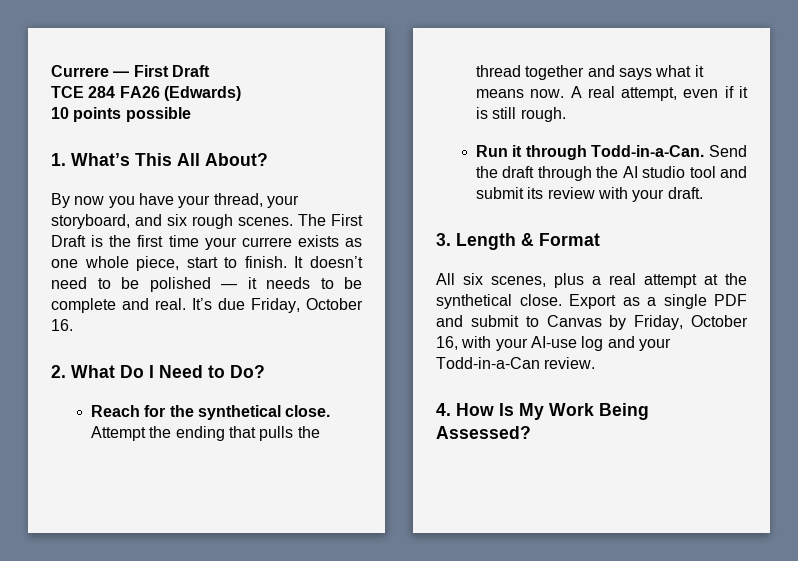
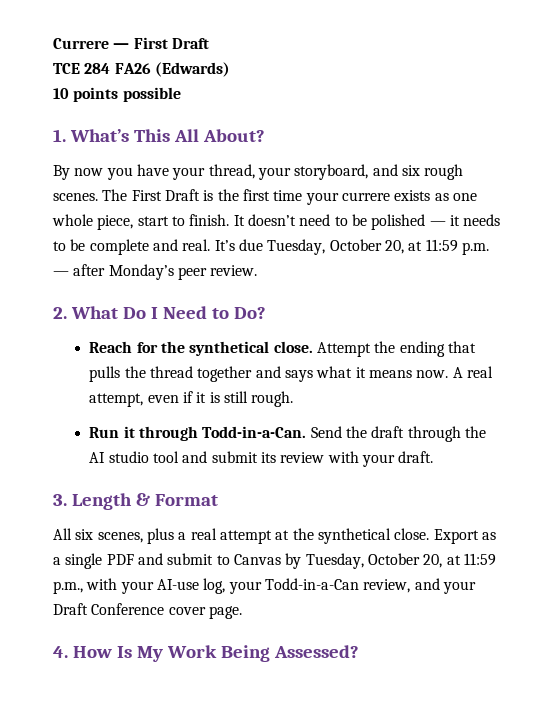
[251,298,363,313] [51,319,73,331] Friday, October 16. -> [267,239,489,255] [53,264,258,280] Tuesday, October 20, at 11:59 p.m. — after Monday’s peer review.
[634,315,748,330] [436,336,671,351] [436,357,596,369] Friday, October 16, with your AI-use log and your Todd-in-a-Can review. -> [305,553,496,569] [53,578,476,594] [53,603,242,619] Tuesday, October 20, at 11:59 p.m., with your AI-use log, your Todd-in-a-Can review, and your Draft Conference cover page.

